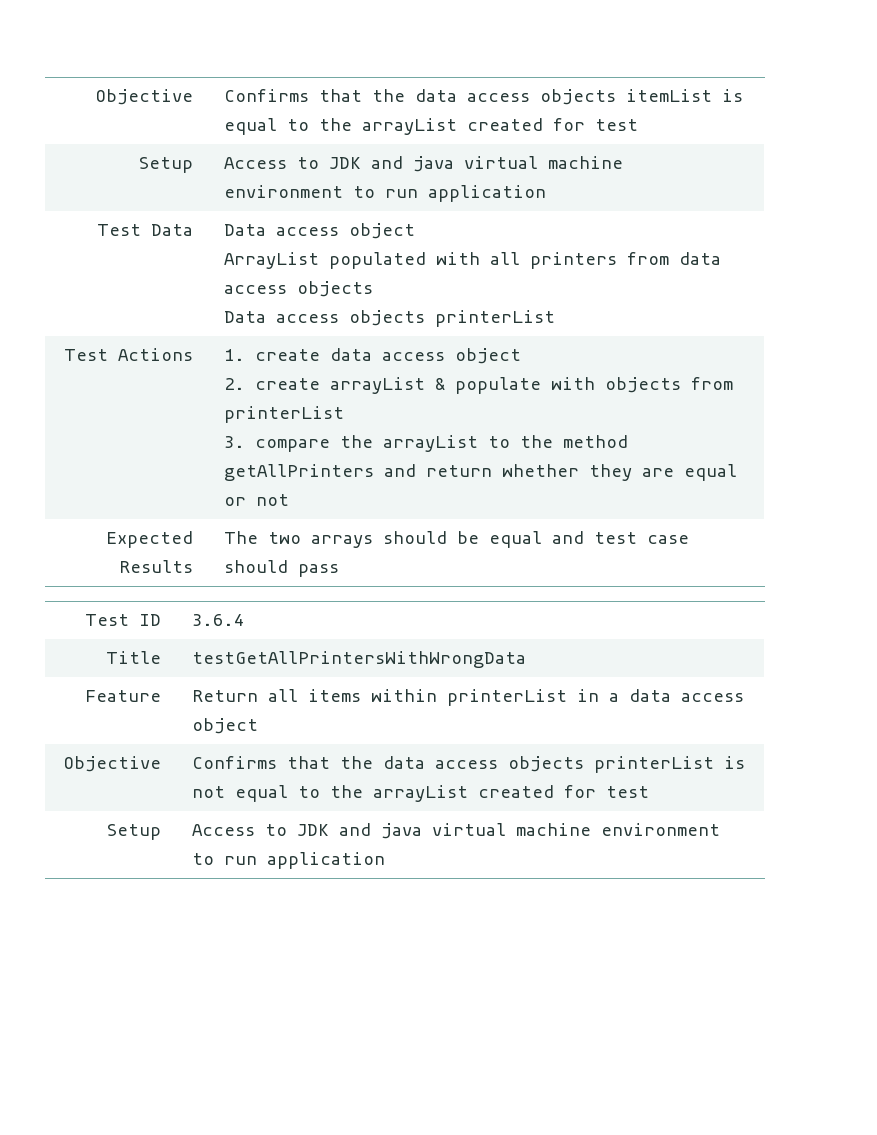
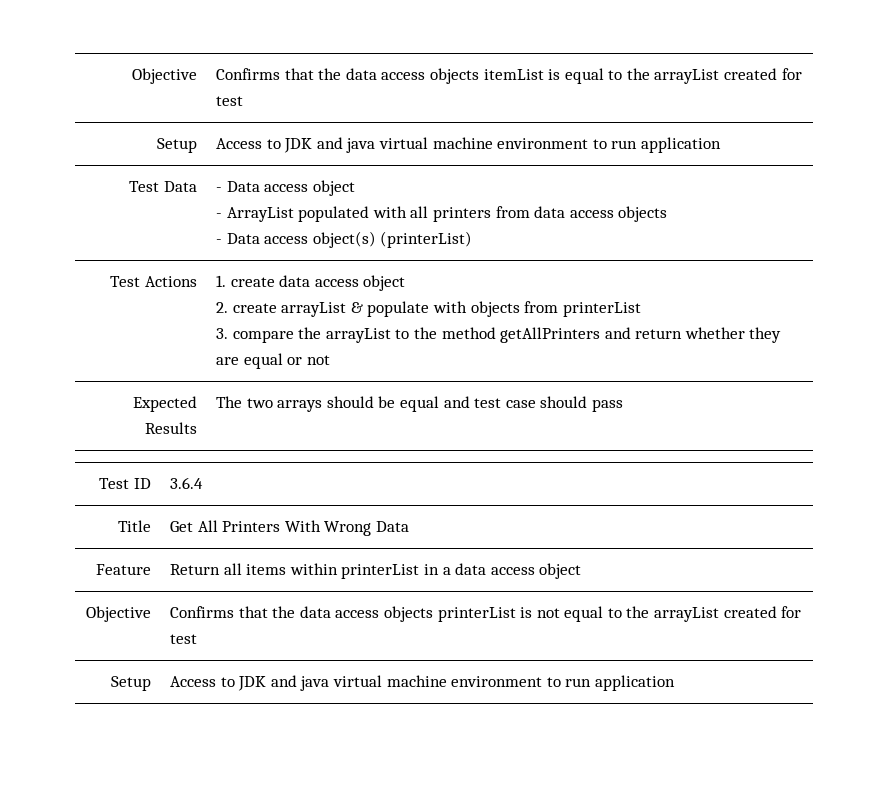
(193, 230) none -> [215,187,222,192] -
(416, 231) none -> [215,213,222,218] -
[224,310,556,327] Data access objects printerList -> [215,231,473,248] - Data access object(s) (printerList)
[192,651,527,668] testGetAllPrintersWithWrongData -> [169,520,409,536] Get All Printers With Wrong Data

